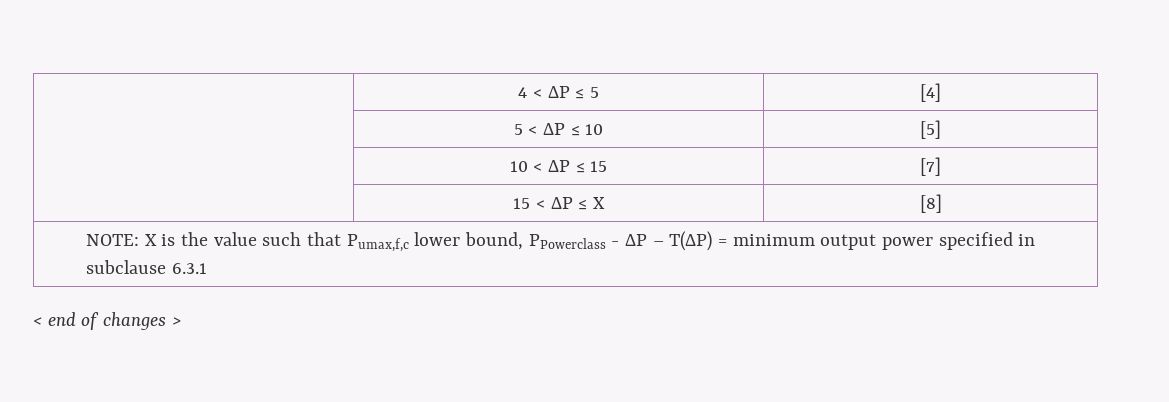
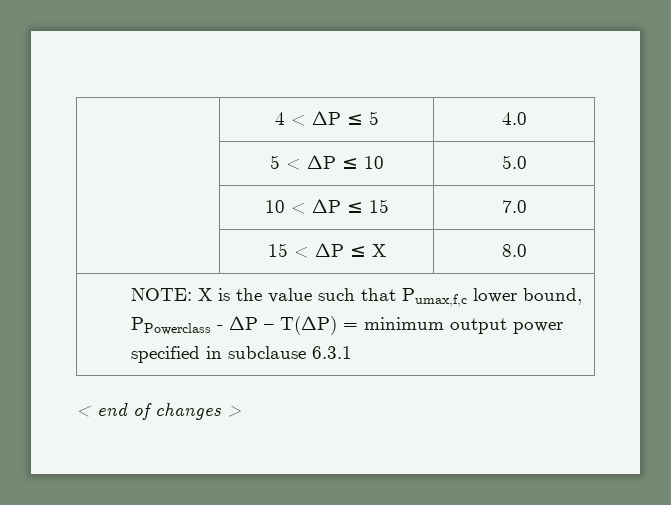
[920,83,941,102] [4] -> [501,112,527,125] 4.0
[920,120,941,139] [5] -> [501,155,527,169] 5.0
[920,157,941,176] [7] -> [501,200,527,213] 7.0
[919,194,942,213] [8] -> [501,244,527,257] 8.0

